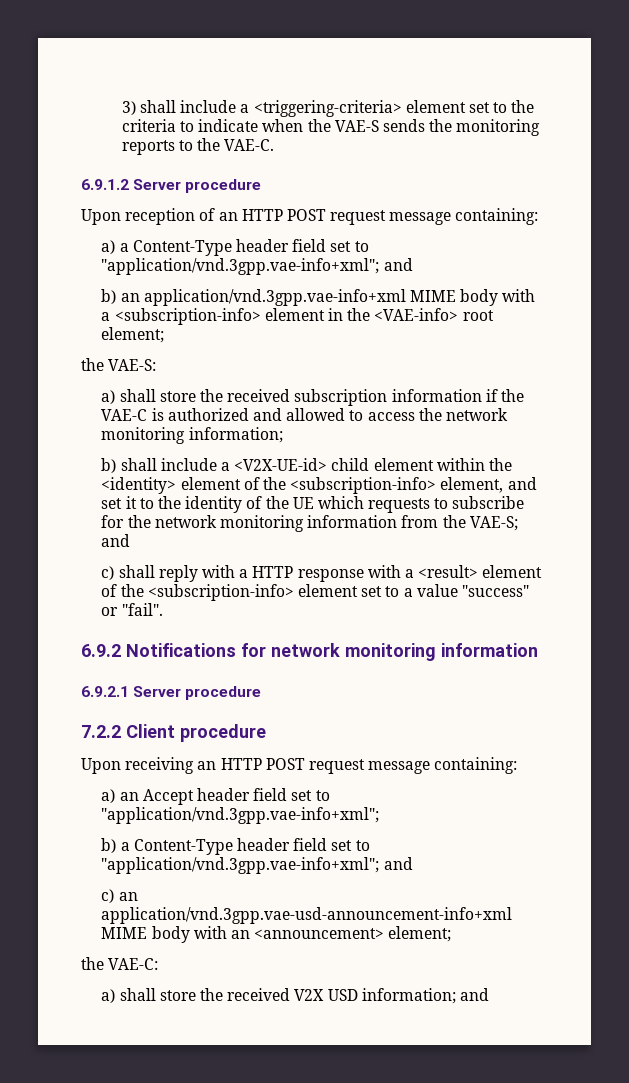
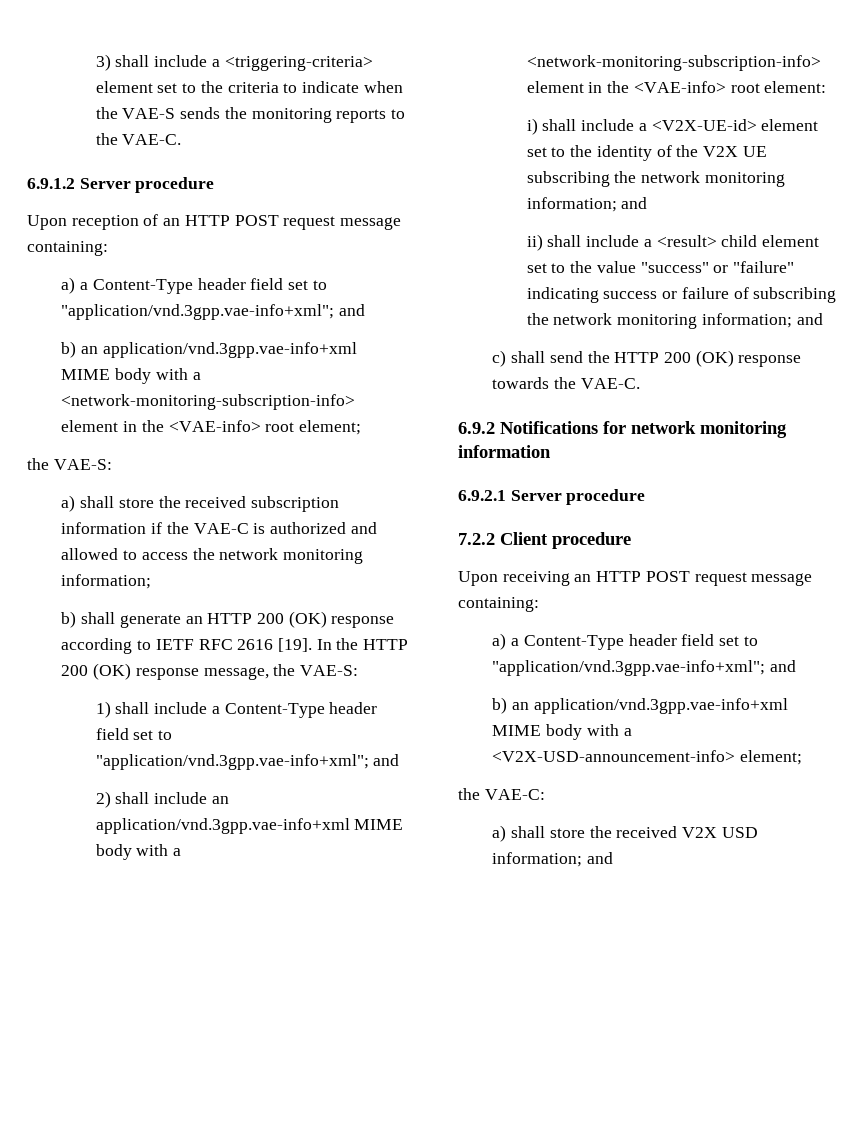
[114,308,261,325] <subscription-info> -> [61,394,356,410] <network-monitoring-subscription-info>
[160,458,512,471] [101,477,537,494] [101,496,137,509] include a <V2X-UE-id> child element within the <identity> element of the <subscription-info> element, and set it -> [119,611,395,628] [61,638,409,654] [61,663,358,680] [95,701,378,718] [95,728,173,740] [95,754,400,770] [95,791,229,808] [95,818,404,834] [95,844,182,860] [526,55,821,71] [526,81,827,93] [526,118,819,135] [526,147,547,157] generate an HTTP 200 (OK) response according to IETF RFC 2616 [19]. In the HTTP 200 (OK) response message, the VAE-S: // 1) shall include a Content-Type header field set to "application/vnd.3gpp.vae-info+xml"; and // 2) shall include an application/vnd.3gpp.vae-info+xml MIME body with a <network-monitoring-subscription-info> element in the <VAE-info> root element: // i) shall include a <V2X-UE-id> element set
[292,496,525,513] [101,515,518,532] [101,534,131,547] [101,565,543,582] [101,584,529,601] [101,603,163,616] UE which requests to subscribe for the network monitoring information from the VAE-S; and // c) shall reply with a HTTP response with a <result> element of the <subscription-info> element set to a value "success" or "fail". -> [702,146,767,157] [526,171,785,187] [526,197,648,212] [526,234,819,251] [526,261,794,273] [526,287,837,303] [526,313,823,329] [492,350,802,367] [492,377,640,389] V2X UE subscribing the network monitoring information; and // ii) shall include a <result> child element set to the value "success" or "failure" indicating success or failure of subscribing the network monitoring information; and // c) shall send the HTTP 200 (OK) response towards the VAE-C.
[119,788,330,805] [101,807,380,824] [101,838,370,855] [101,857,413,874] [101,889,138,903] [101,907,513,924] [101,926,385,943] an Accept header field set to "application/vnd.3gpp.vae-info+xml"; // b) a Content-Type header field set to "application/vnd.3gpp.vae-info+xml"; and // c) an application/vnd.3gpp.vae-usd-announcement-info+xml MIME body with an <announcement> -> [511,634,758,650] [492,660,797,676] [492,697,788,714] [492,724,632,740] [492,750,736,762] a Content-Type header field set to "application/vnd.3gpp.vae-info+xml"; and // b) an application/vnd.3gpp.vae-info+xml MIME body with a <V2X-USD-announcement-info>

